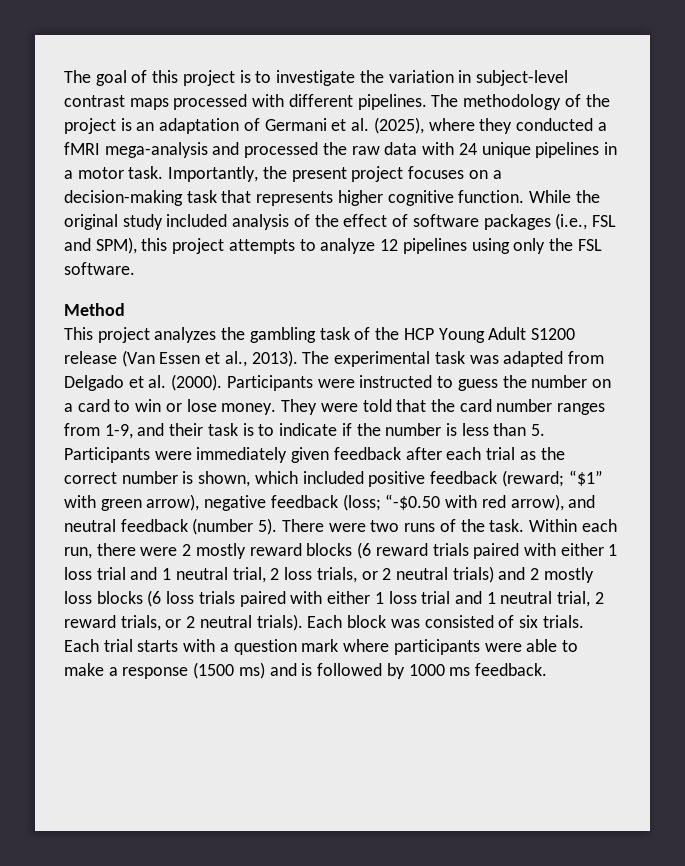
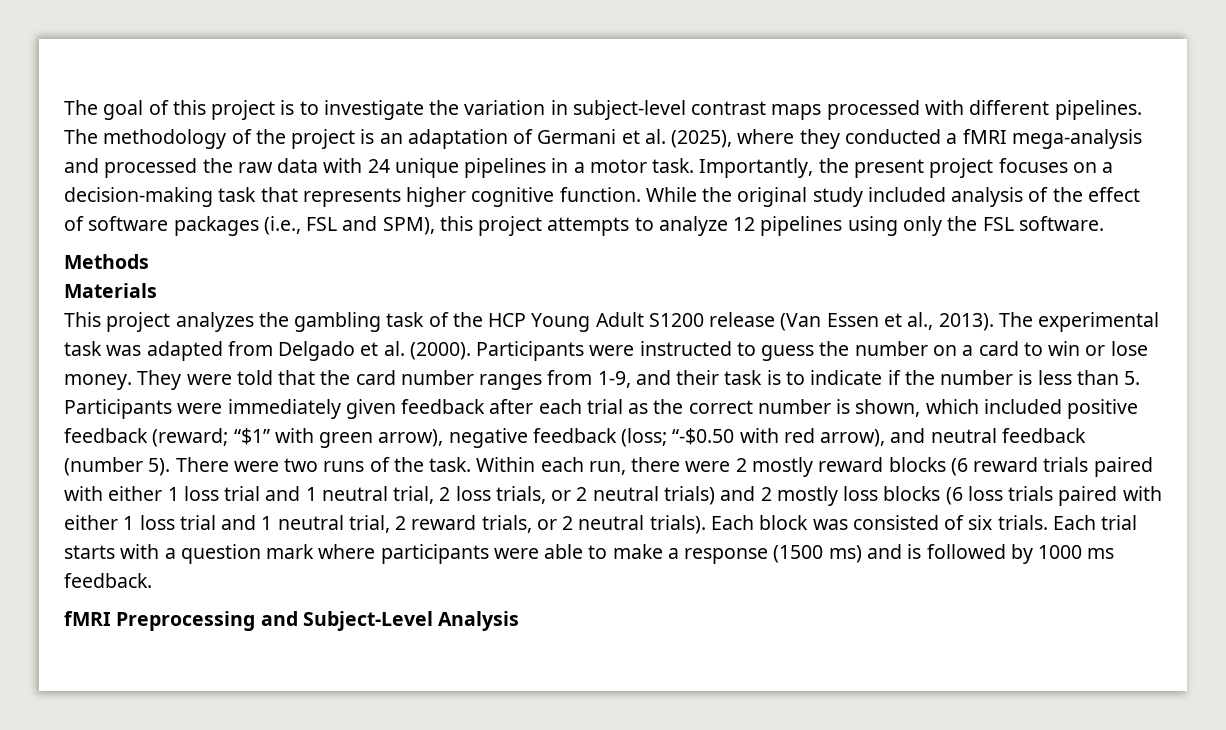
[64,303,125,316] Method -> [64,254,149,269] [64,283,157,298] Methods // Materials
(547, 669) none -> [64,611,520,631] // fMRI Preprocessing and Subject-Level Analysis

